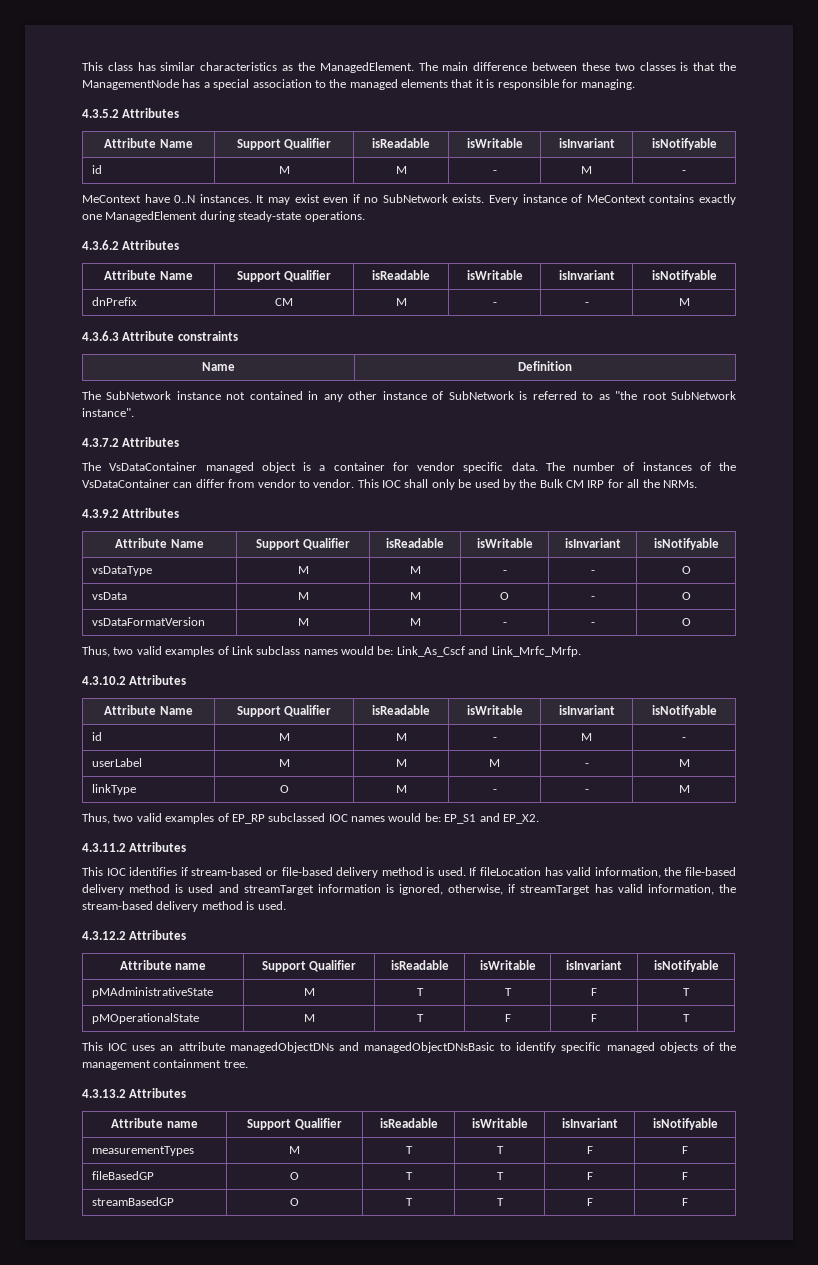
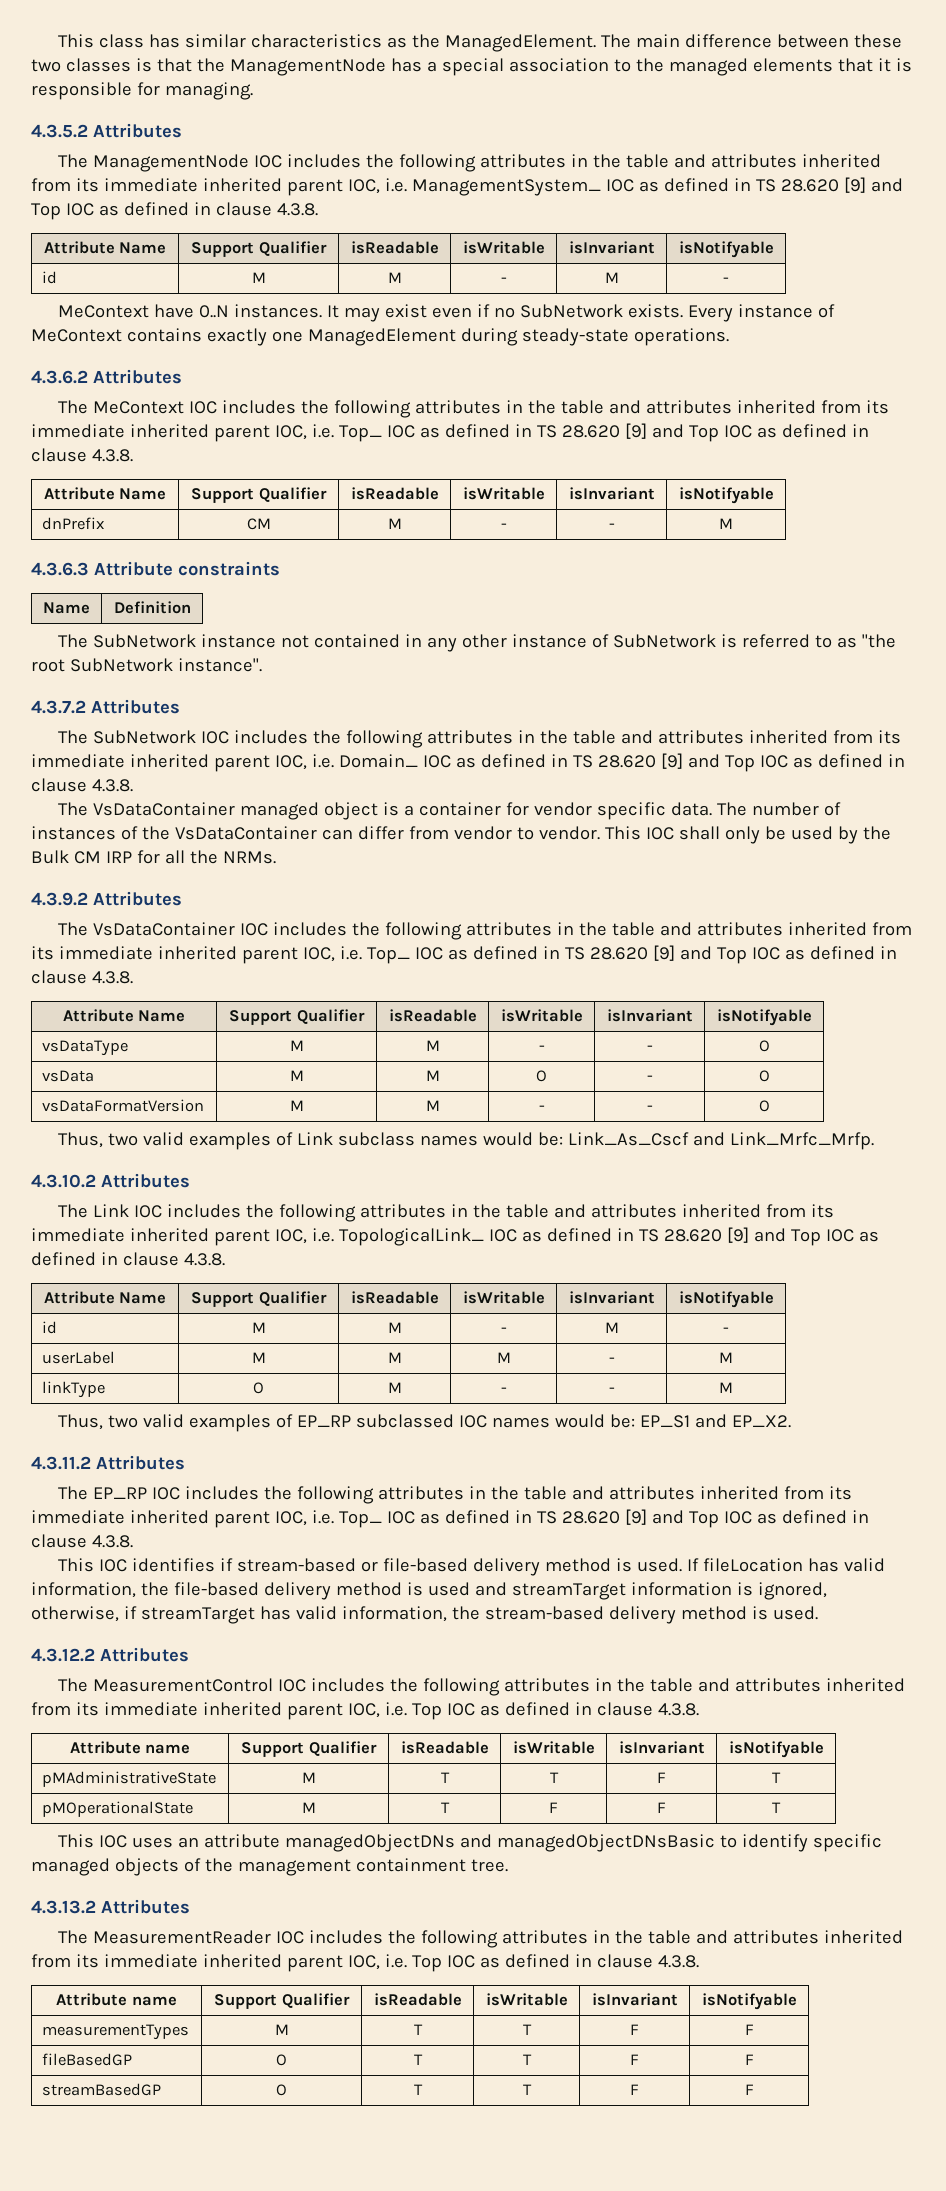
(180, 113) none -> [58,154,882,172] [31,177,903,196] [31,202,318,220] // The ManagementNode IOC includes the following attributes in the table and attributes inherited from its immediate inherited parent IOC, i.e. ManagementSystem_ IOC as defined in TS 28.620 [9] and Top IOC as defined in clause 4.3.8.
(180, 245) none -> [58,400,890,418] [31,423,869,442] [31,448,133,462] // The MeContext IOC includes the following attributes in the table and attributes inherited from its immediate inherited parent IOC, i.e. Top_ IOC as defined in TS 28.620 [9] and Top IOC as defined in clause 4.3.8.
(180, 442) none -> [58,730,902,748] [31,753,905,772] [31,778,133,792] // The SubNetwork IOC includes the following attributes in the table and attributes inherited from its immediate inherited parent IOC, i.e. Domain_ IOC as defined in TS 28.620 [9] and Top IOC as defined in clause 4.3.8.
(180, 513) none -> [58,922,913,940] [31,945,897,964] [31,970,133,984] // The VsDataContainer IOC includes the following attributes in the table and attributes inherited from its immediate inherited parent IOC, i.e. Top_ IOC as defined in TS 28.620 [9] and Top IOC as defined in clause 4.3.8.
(187, 680) none -> [58,1204,835,1222] [31,1227,879,1246] [31,1252,225,1266] // The Link IOC includes the following attributes in the table and attributes inherited from its immediate inherited parent IOC, i.e. TopologicalLink_ IOC as defined in TS 28.620 [9] and Top IOC as defined in clause 4.3.8.
(187, 847) none -> [58,1486,853,1504] [31,1509,869,1528] [31,1534,133,1548] // The EP_RP IOC includes the following attributes in the table and attributes inherited from its immediate inherited parent IOC, i.e. Top_ IOC as defined in TS 28.620 [9] and Top IOC as defined in clause 4.3.8.
(187, 935) none -> [58,1678,906,1696] [31,1702,699,1720] // The MeasurementControl IOC includes the following attributes in the table and attributes inherited from its immediate inherited parent IOC, i.e. Top IOC as defined in clause 4.3.8.
(187, 1093) none -> [58,1930,904,1948] [31,1954,699,1972] // The MeasurementReader IOC includes the following attributes in the table and attributes inherited from its immediate inherited parent IOC, i.e. Top IOC as defined in clause 4.3.8.

